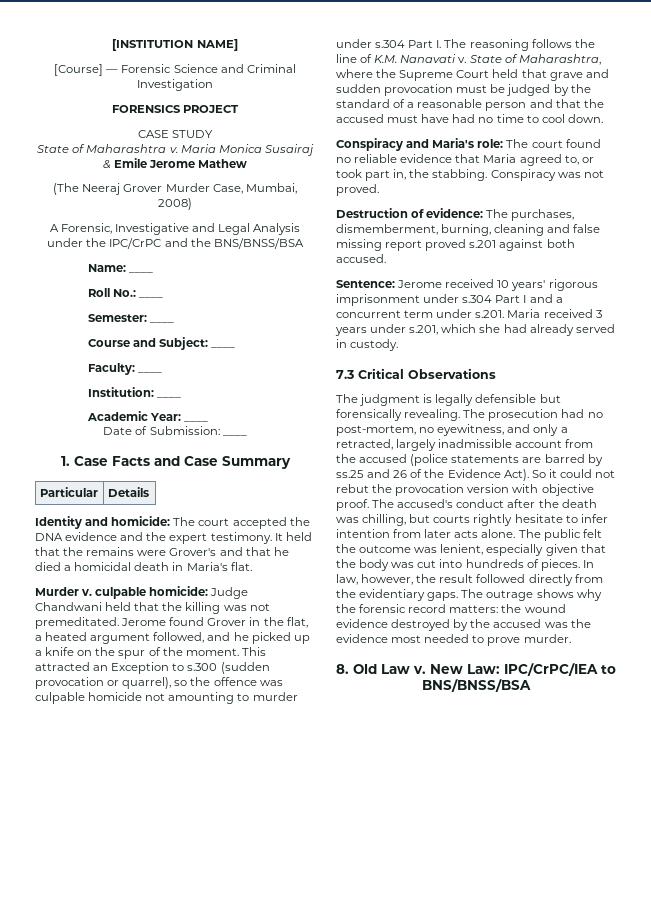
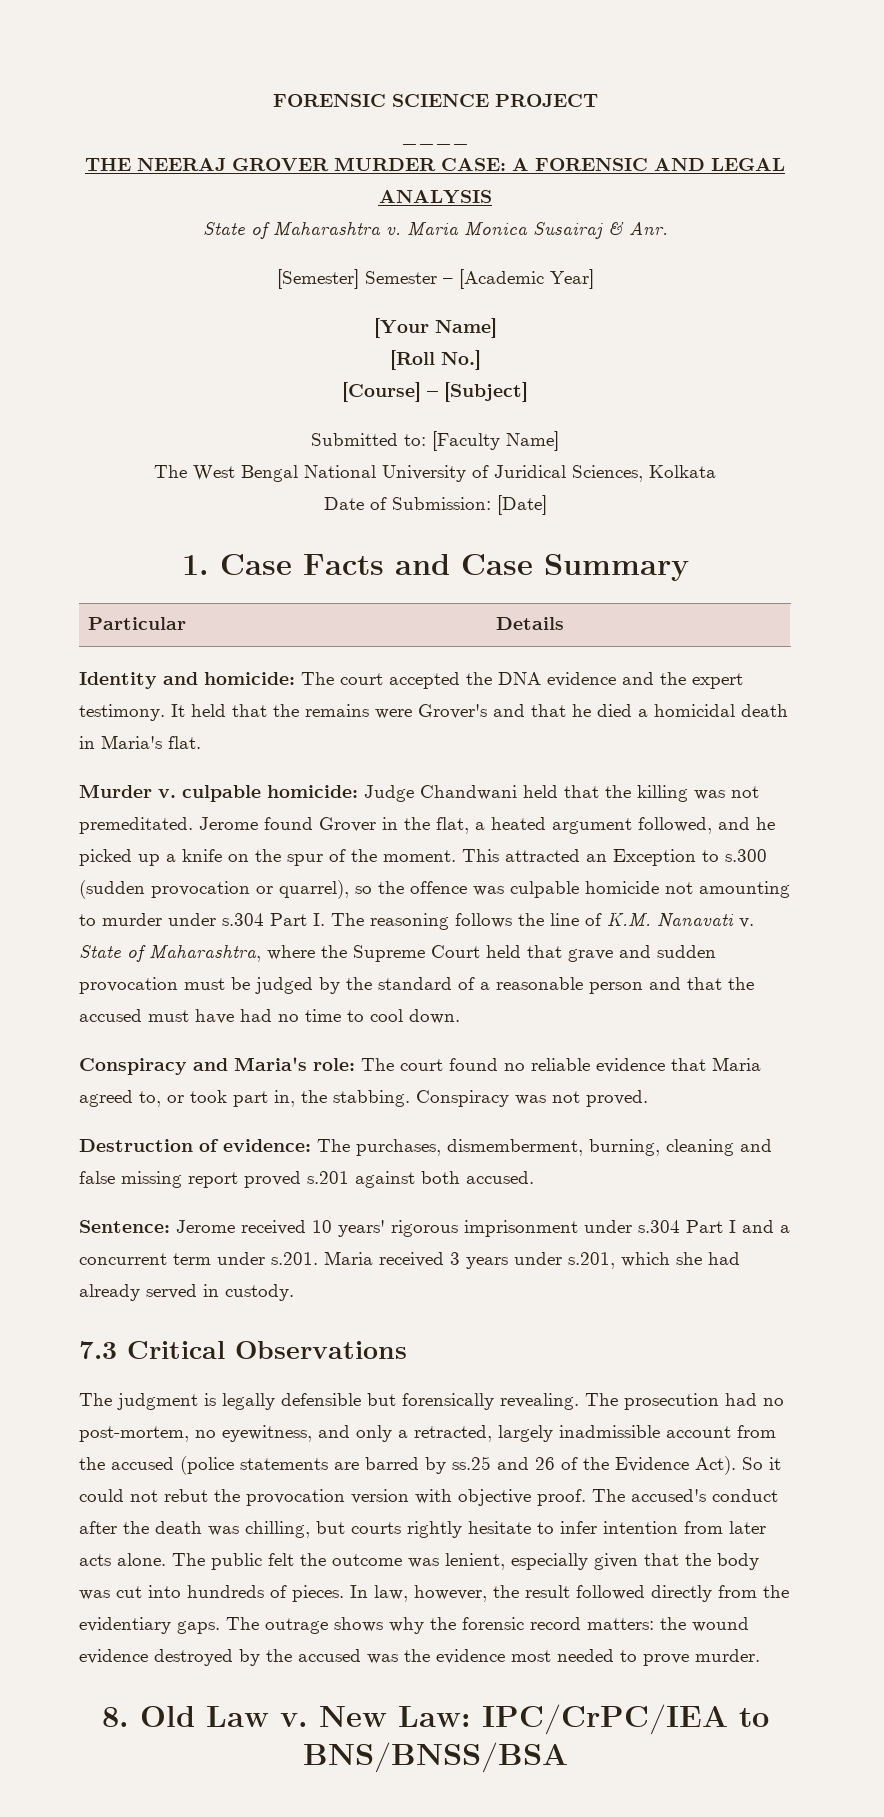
[112,39,238,51] [54,64,296,76] [137,79,213,91] [111,105,240,113] [137,130,214,138] [INSTITUTION NAME] // [Course] — Forensic Science and Criminal Investigation // FORENSICS PROJECT // CASE STUDY -> [272,94,598,107] [401,139,469,145] [85,157,785,171] [378,190,492,204] FORENSIC SCIENCE PROJECT // ____ // THE NEERAJ GROVER MURDER CASE: A FORENSIC AND LEGAL ANALYSIS
[113,158,248,168] [53,183,297,195] [158,198,192,210] [49,223,301,235] [47,238,304,249] [87,264,126,272] [128,272,153,273] [87,288,136,297] [138,297,163,298] [87,314,147,322] [149,322,174,323] [87,337,235,350] [87,363,162,375] [87,387,154,397] [156,397,181,398] [86,411,181,421] [183,421,208,422] Emile Jerome Mathew // (The Neeraj Grover Murder Case, Mumbai, 2008) // A Forensic, Investigative and Legal Analysis under the IPC/CrPC and the BNS/BNSS/BSA // Name: ____ // Roll No.: ____ // Semester: ____ // Course and Subject: ____ // Faculty: ____ // Institution: ____ // Academic Year: ____ -> [628,221,668,235] [276,269,594,289] [373,318,497,338] [389,350,481,370] [342,382,528,402] [311,431,559,451] [154,465,716,482] Anr. // [Semester] Semester – [Academic Year] // [Your Name] // [Roll No.] // [Course] – [Subject] // Submitted to: [Faculty Name] // The West Bengal National University of Juridical Sciences, Kolkata
[222,435,247,436] ____ -> [496,495,547,515] [Date]

